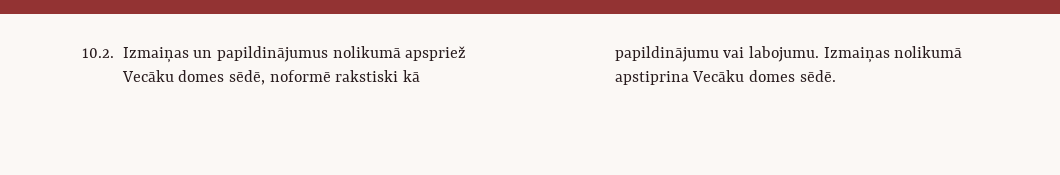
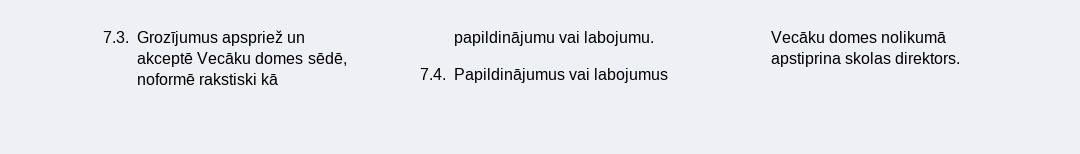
[81,46,467,63] 10.2. Izmaiņas un papildinājumus nolikumā apspriež -> [102,30,306,46] [136,52,193,67] 7.3. Grozījumus apspriež un akceptē
[823,46,963,63] [614,70,836,85] Izmaiņas nolikumā apstiprina Vecāku domes sēdē. -> [419,68,669,83] [770,31,947,43] [770,52,961,67] // 7.4. Papildinājumus vai labojumus Vecāku domes nolikumā apstiprina skolas direktors.

